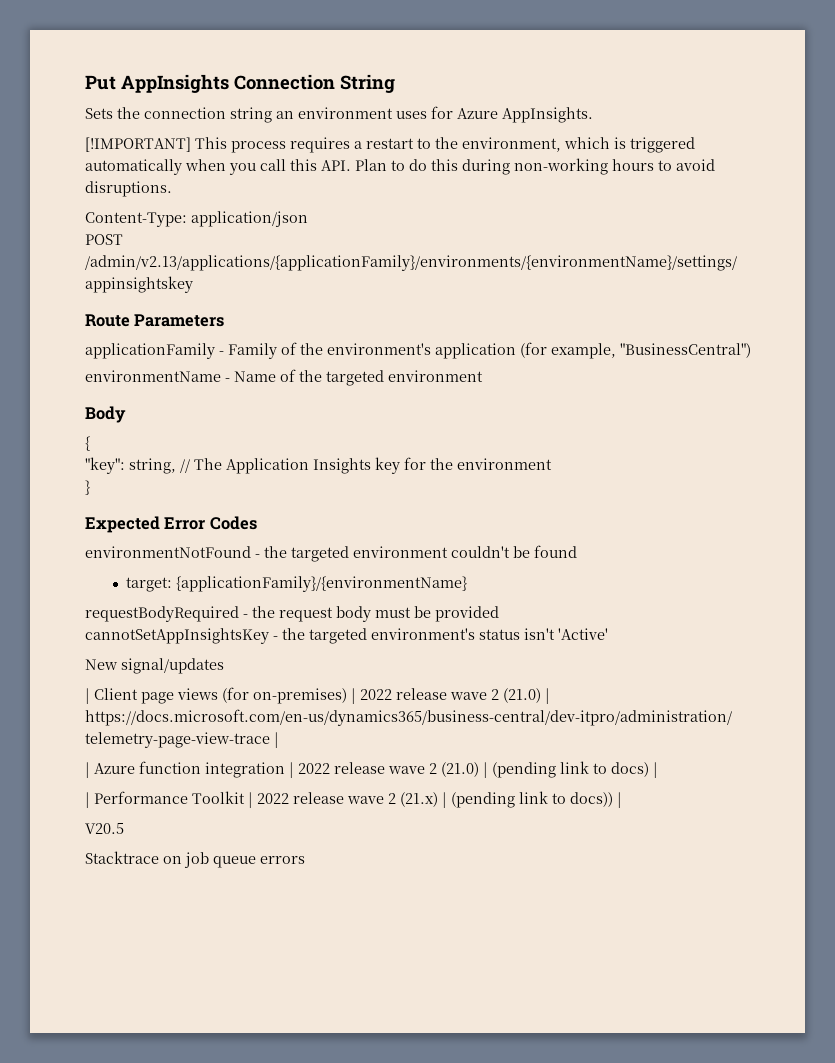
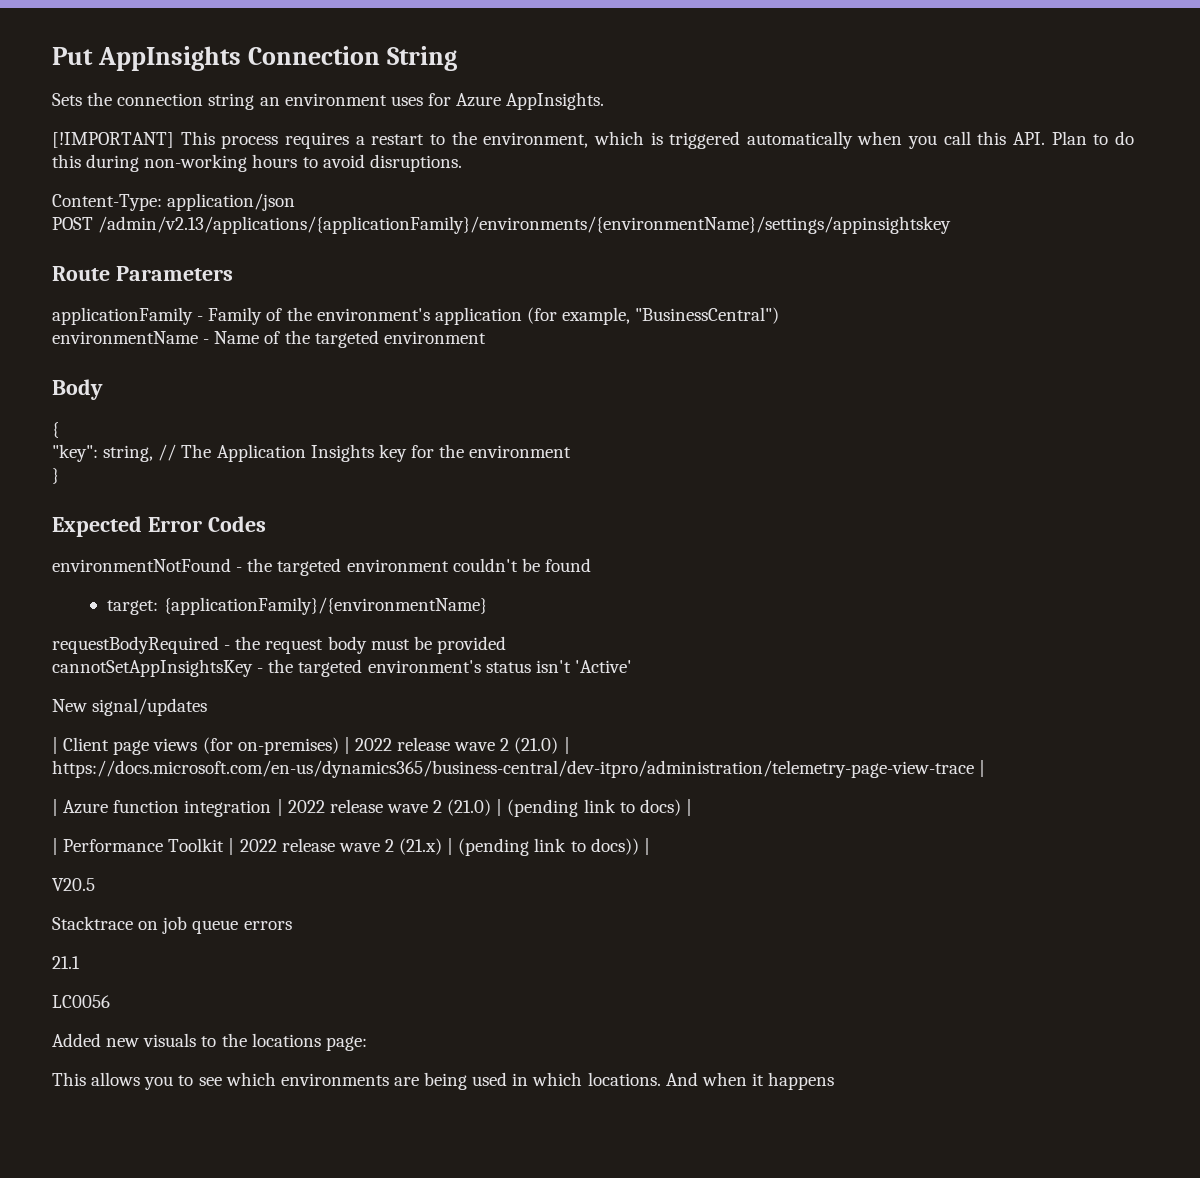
(305, 860) none -> [52,956,80,969] [52,995,110,1008] [52,1033,367,1051] [52,1072,835,1090] // 21.1 // LC0056 // Added new visuals to the locations page: // This allows you to see which environments are being used in which locations. And when it happens

